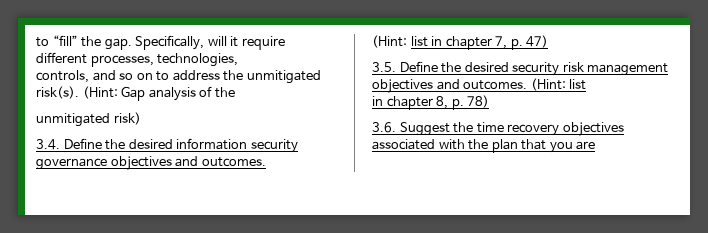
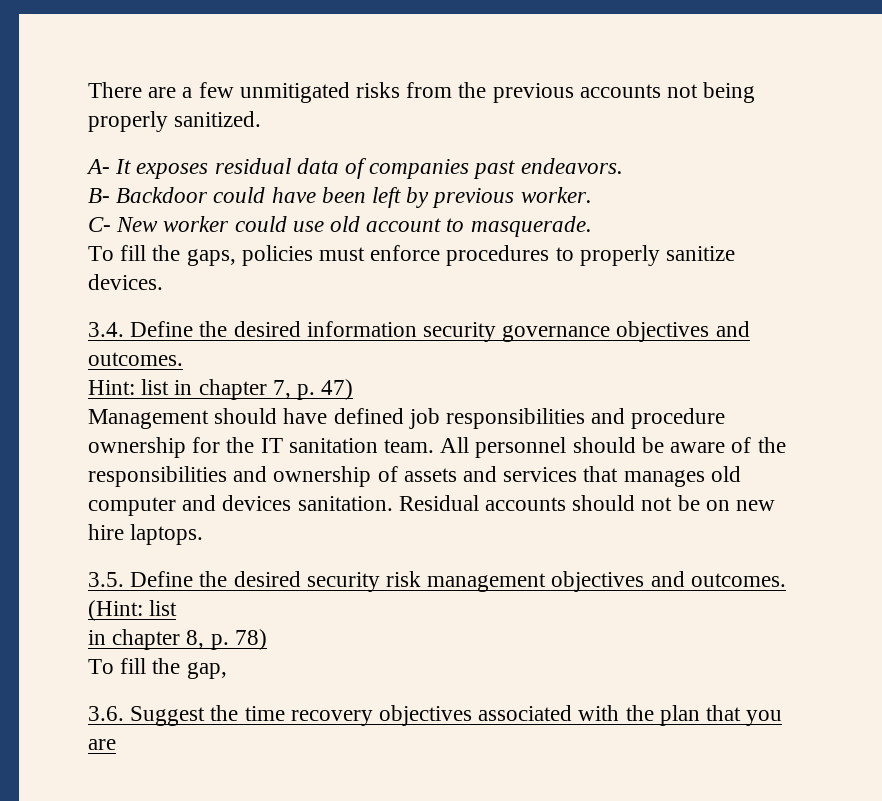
[36,35,285,50] [36,52,239,67] [36,70,321,84] [36,86,235,101] [36,112,141,127] to “fill” the gap. Specifically, will it require different processes, technologies, // controls, and so on to address the unmitigated risk(s). (Hint: Gap analysis of the // unmitigated risk) -> [88,82,756,103] [88,111,262,132] [86,158,623,179] [88,187,592,208] [88,216,592,237] [88,245,736,266] [88,274,163,290] There are a few unmitigated risks from the previous accounts not being properly sanitized. // A- It exposes residual data of companies past endeavors. // B- Backdoor could have been left by previous worker. // C- New worker could use old account to masquerade. // To fill the gaps, policies must enforce procedures to properly sanitize devices.
[372,35,407,48] (Hint: -> [88,380,135,395] Hint:
(549, 41) none -> [88,408,726,429] [88,437,786,458] [88,466,741,487] [88,495,776,516] [88,524,204,545] // Management should have defined job responsibilities and procedure ownership for the IT sanitation team. All personnel should be aware of the responsibilities and ownership of assets and services that manages old computer and devices sanitation. Residual accounts should not be on new hire laptops.
(490, 101) none -> [88,658,227,679] // To fill the gap,

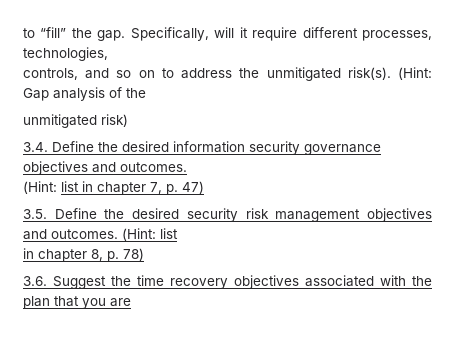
[88,82,756,103] [88,111,262,132] [86,158,623,179] [88,187,592,208] [88,216,592,237] [88,245,736,266] [88,274,163,290] There are a few unmitigated risks from the previous accounts not being properly sanitized. // A- It exposes residual data of companies past endeavors. // B- Backdoor could have been left by previous worker. // C- New worker could use old account to masquerade. // To fill the gaps, policies must enforce procedures to properly sanitize devices. -> [23,27,433,41] [23,47,108,61] [23,67,433,81] [23,87,146,101] [23,114,128,128] to “fill” the gap. Specifically, will it require different processes, technologies, // controls, and so on to address the unmitigated risk(s). (Hint: Gap analysis of the // unmitigated risk)
[88,380,135,395] Hint: -> [23,181,57,194] (Hint:
[88,408,726,429] [88,437,786,458] [88,466,741,487] [88,495,776,516] [88,524,204,545] // Management should have defined job responsibilities and procedure ownership for the IT sanitation team. All personnel should be aware of the responsibilities and ownership of assets and services that manages old computer and devices sanitation. Residual accounts should not be on new hire laptops. -> (204, 187) none
[88,658,227,679] // To fill the gap, -> (144, 254) none

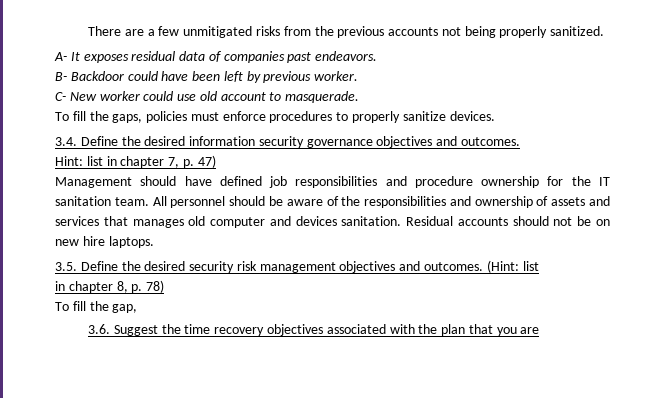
[23,27,433,41] [23,47,108,61] [23,67,433,81] [23,87,146,101] [23,114,128,128] to “fill” the gap. Specifically, will it require different processes, technologies, // controls, and so on to address the unmitigated risk(s). (Hint: Gap analysis of the // unmitigated risk) -> [88,26,605,38] [54,51,378,63] [55,71,359,83] [55,91,360,103] [55,111,495,123] There are a few unmitigated risks from the previous accounts not being properly sanitized. // A- It exposes residual data of companies past endeavors. // B- Backdoor could have been left by previous worker. // C- New worker could use old account to masquerade. // To fill the gaps, policies must enforce procedures to properly sanitize devices.
[23,181,57,194] (Hint: -> [55,156,83,166] Hint:
(204, 187) none -> [55,176,610,188] [55,196,610,208] [55,216,610,228] [55,236,154,248] // Management should have defined job responsibilities and procedure ownership for the IT sanitation team. All personnel should be aware of the responsibilities and ownership of assets and services that manages old computer and devices sanitation. Residual accounts should not be on new hire laptops.
(144, 254) none -> [55,301,138,313] // To fill the gap,

